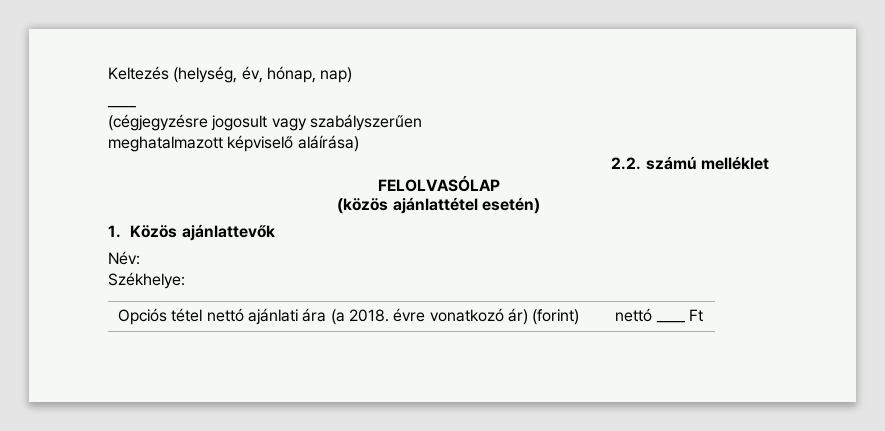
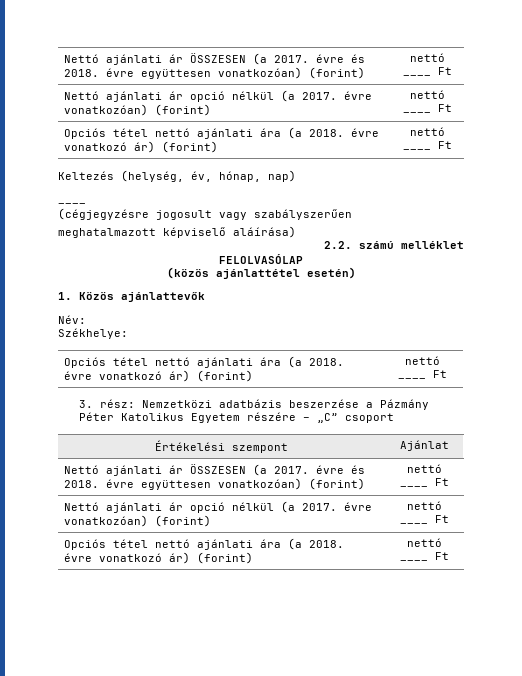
(108, 73) none -> [64,53,366,65] [64,67,366,79] [409,53,445,62] [402,75,431,76] [437,67,452,75] [64,90,373,102] [64,104,212,116] [409,90,445,99] [402,112,431,113] [437,104,452,112] [64,127,380,139] [64,141,219,153] [409,127,445,136] [402,149,431,150] [437,141,452,149] Nettó ajánlati ár ÖSSZESEN (a 2017. évre és 2018. évre együttesen vonatkozóan) (forint) | nettó ____ Ft // Nettó ajánlati ár opció nélkül (a 2017. évre vonatkozóan) (forint) | nettó ____ Ft // Opciós tétel nettó ajánlati ára (a 2018. évre vonatkozó ár) (forint) | nettó ____ Ft //
(703, 315) none -> [79,399,430,410] [79,412,395,423] [155,440,288,453] [399,440,449,451] [64,464,366,476] [64,478,366,490] [406,464,442,473] [399,486,428,487] [434,478,449,486] [64,501,373,513] [64,515,212,527] [406,501,442,510] [399,523,428,524] [434,515,449,523] [64,538,345,550] [64,552,254,564] [406,538,442,547] [399,560,428,561] [434,552,449,560] // 3. rész: Nemzetközi adatbázis beszerzése a Pázmány Péter Katolikus Egyetem részére – „C” csoport // Értékelési szempont | Ajánlat // Nettó ajánlati ár ÖSSZESEN (a 2017. évre és 2018. évre együttesen vonatkozóan) (forint) | nettó ____ Ft // Nettó ajánlati ár opció nélkül (a 2017. évre vonatkozóan) (forint) | nettó ____ Ft // Opciós tétel nettó ajánlati ára (a 2018. évre vonatkozó ár) (forint) | nettó ____ Ft

